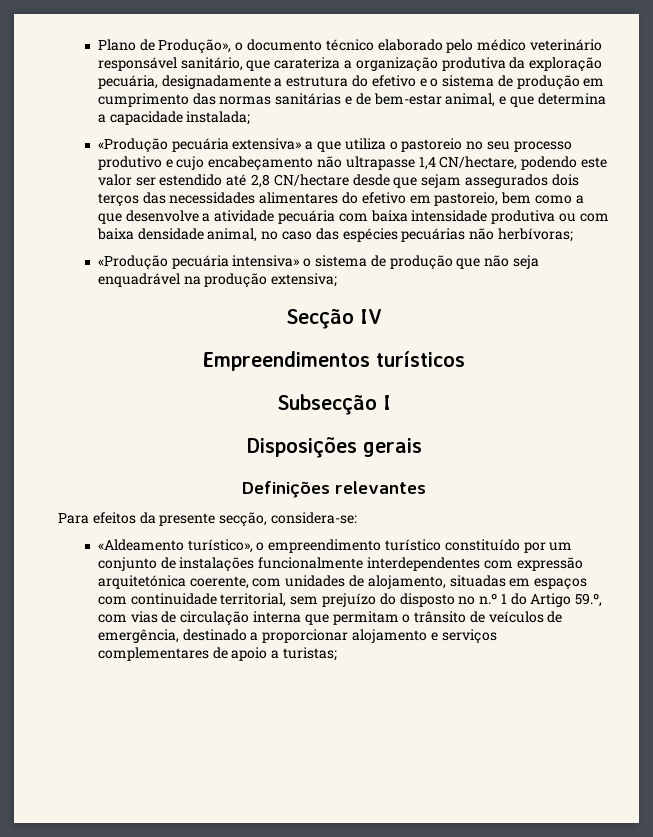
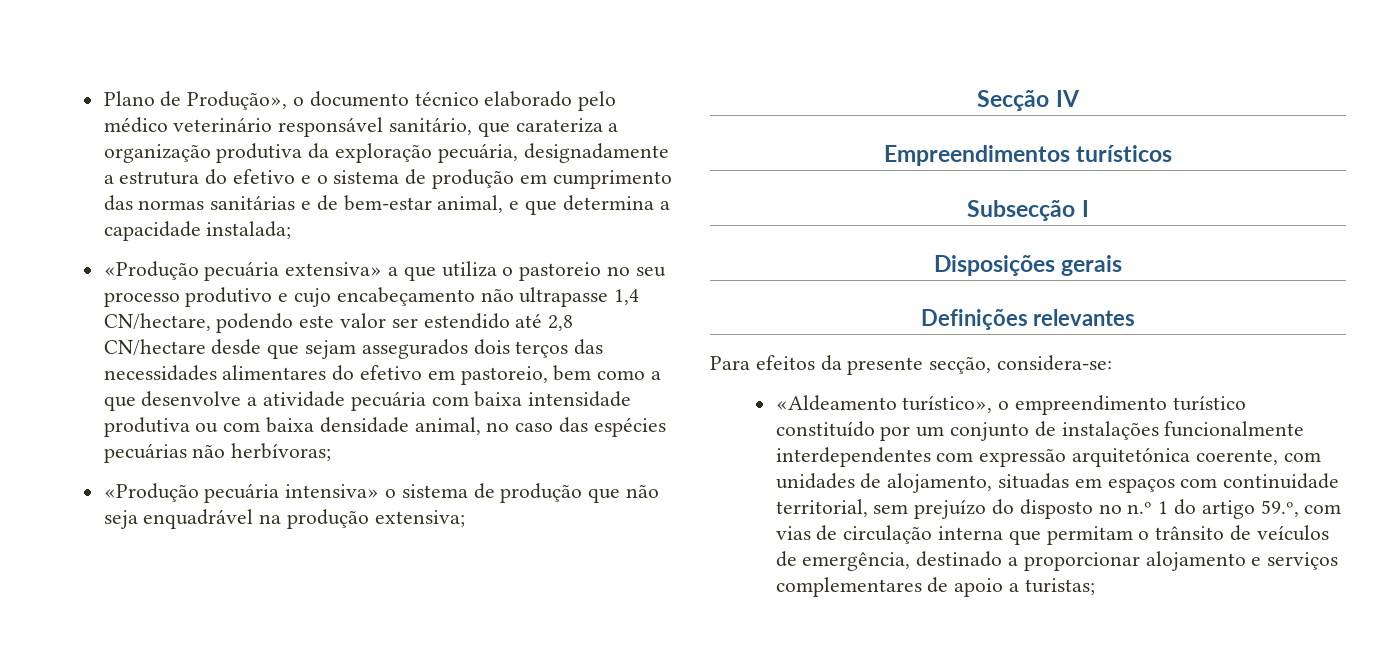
[530,593,572,607] Artigo -> [1201,500,1255,519] artigo

